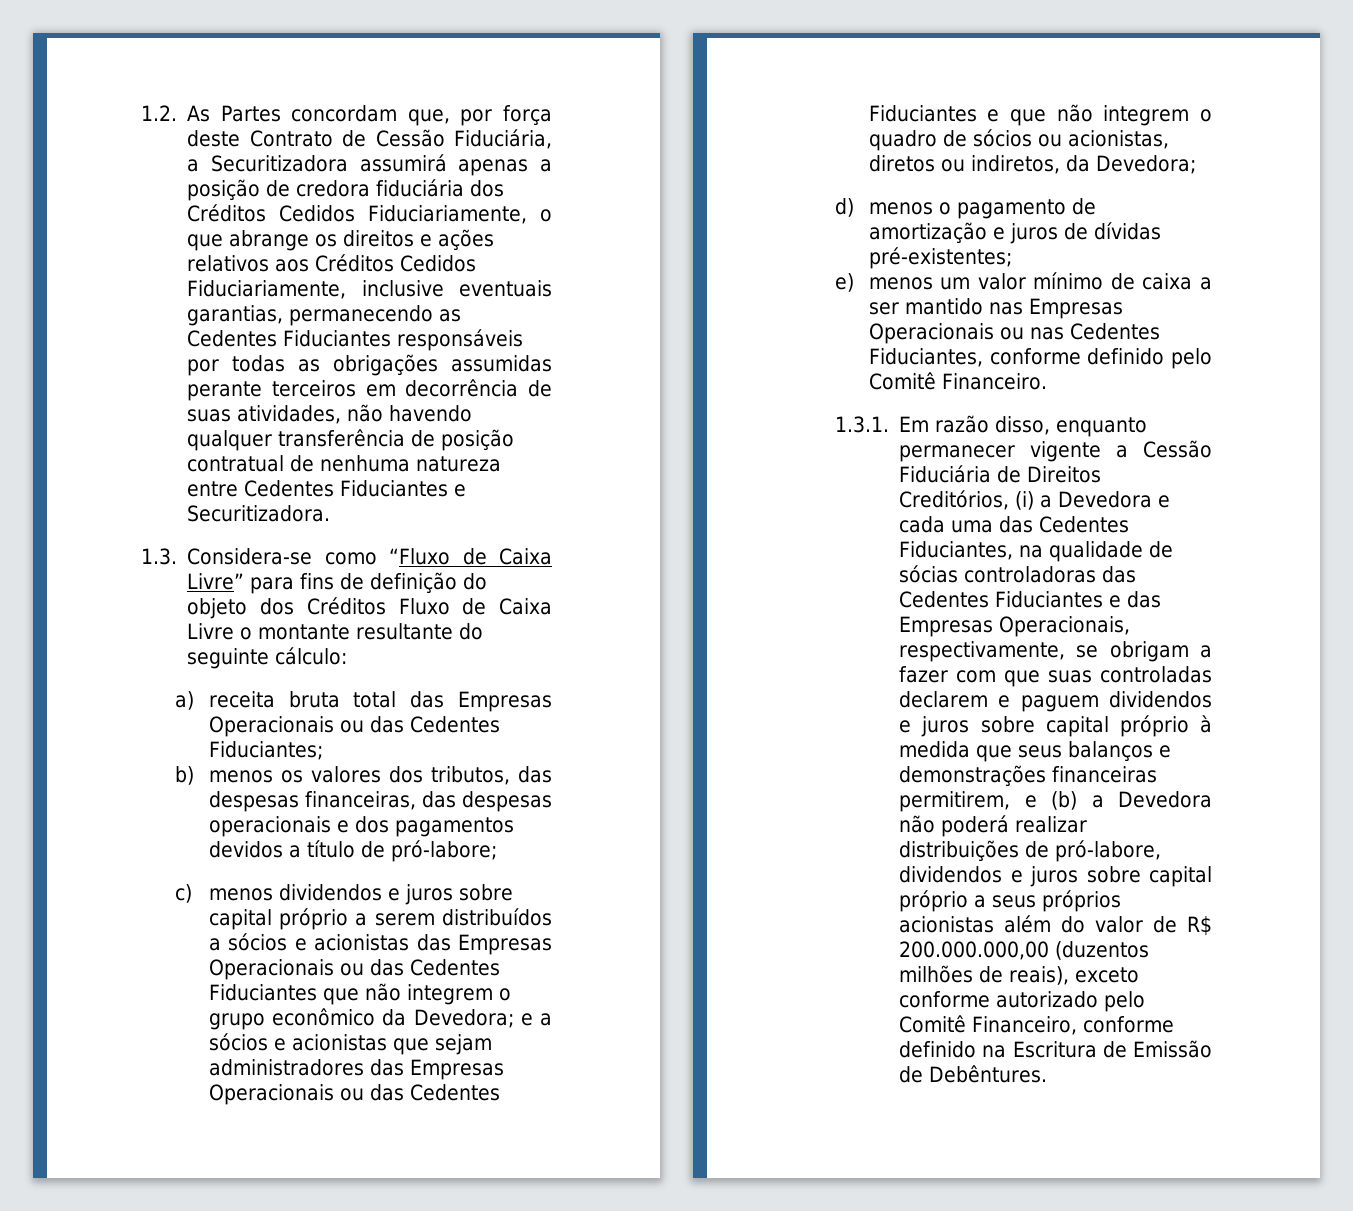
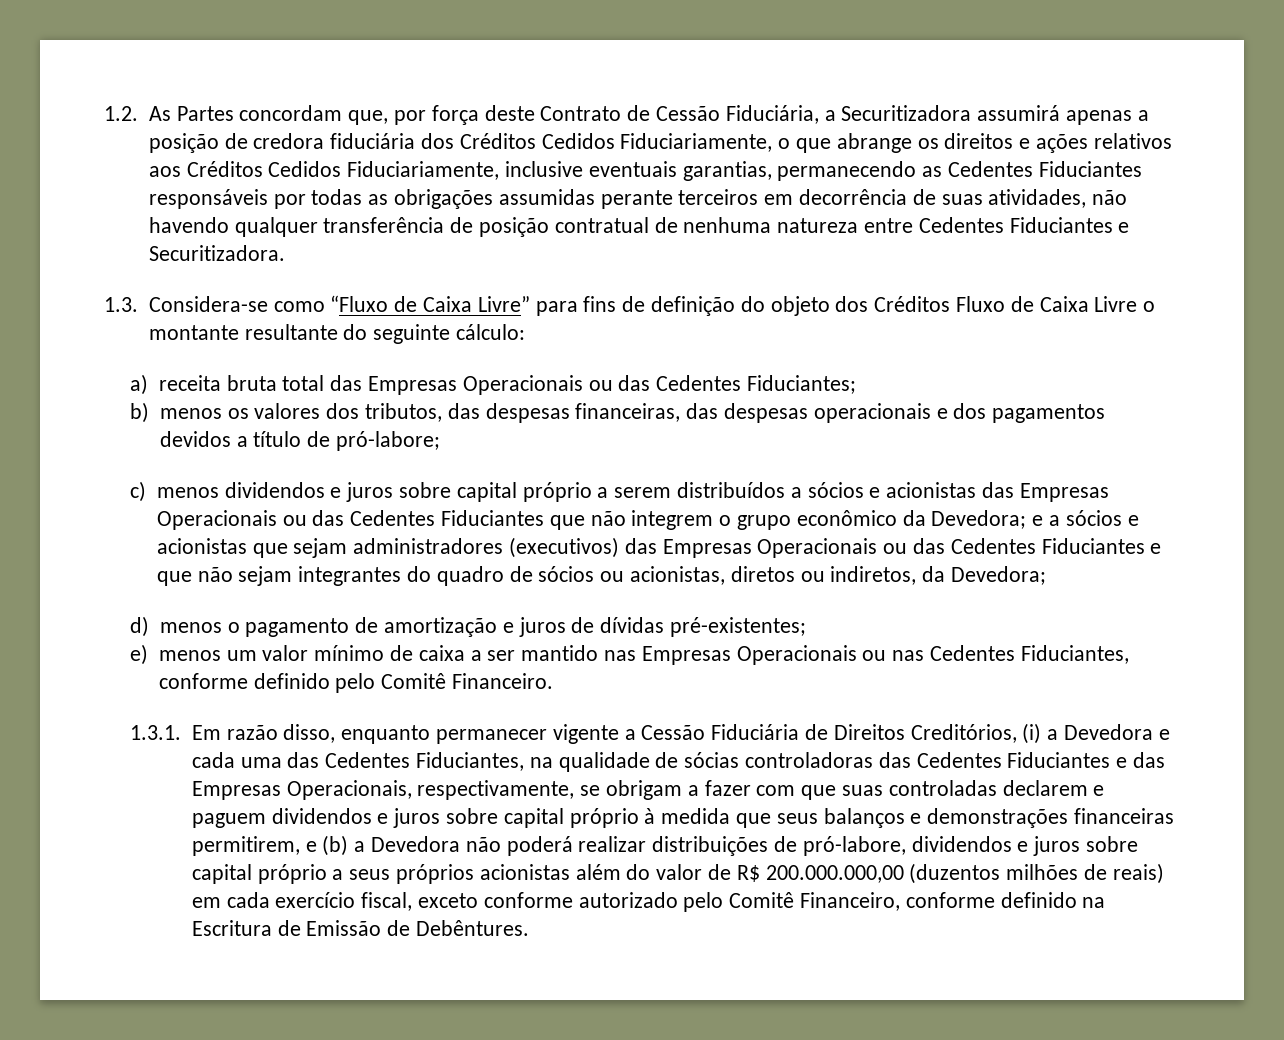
(364, 1067) none -> [509,537,620,558] (executivos)
[1103,105,1212,126] integrem o -> [238,566,432,586] sejam integrantes do
[1009,966,1070,985] reais), -> [1112,863,1164,884] [191,892,413,911] reais) em cada exercício fiscal,

